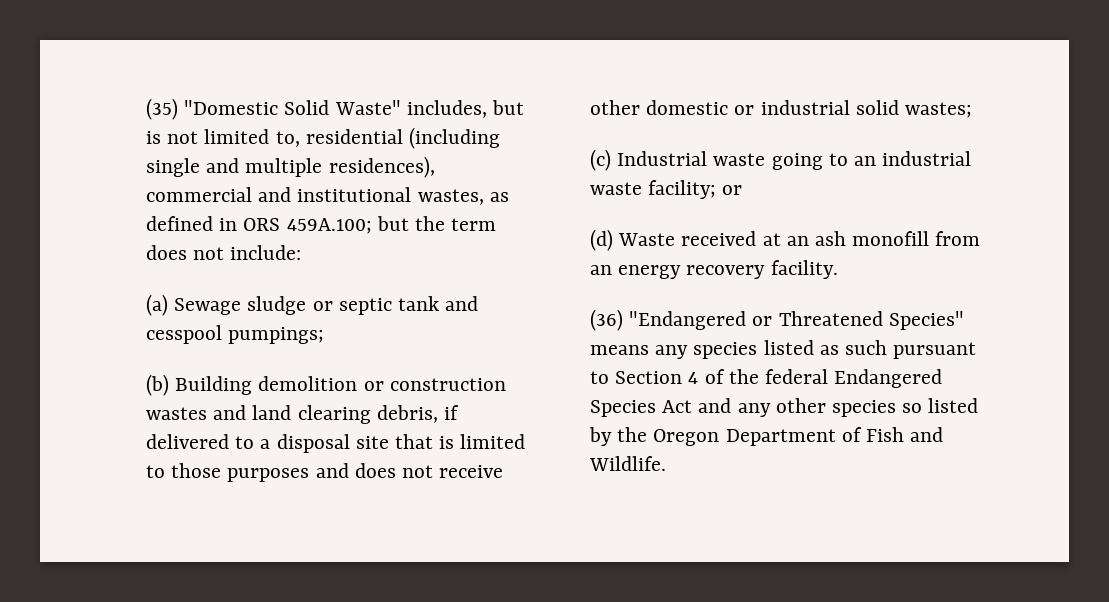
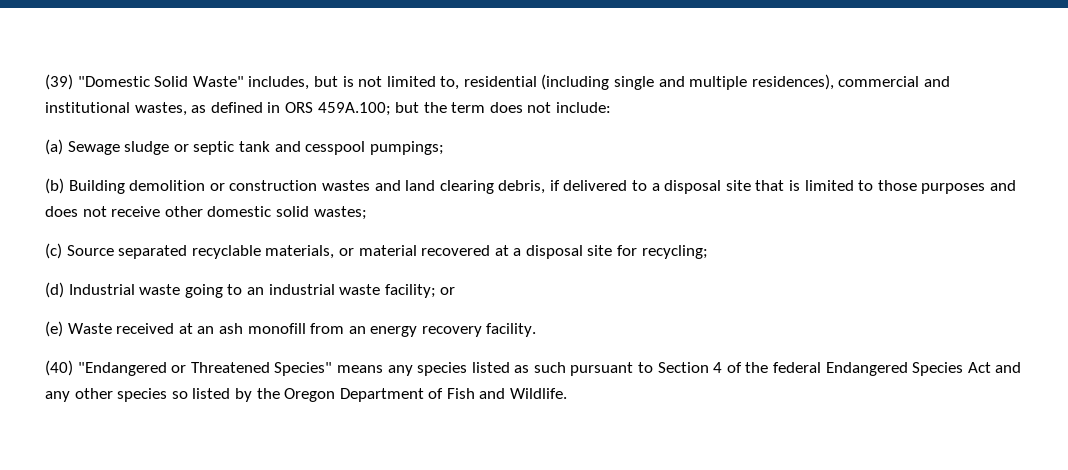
[146,98,178,120] (35) -> [45,74,73,90] (39)
[734,100,850,115] or industrial -> (272, 211) none
(611, 160) none -> [66,245,708,259] [45,282,64,298] Source separated recyclable materials, or material recovered at a disposal site for recycling; // (d)
[590,229,613,251] (d) -> [45,321,63,337] (e)
[590,309,623,331] (36) -> [45,360,73,376] (40)

